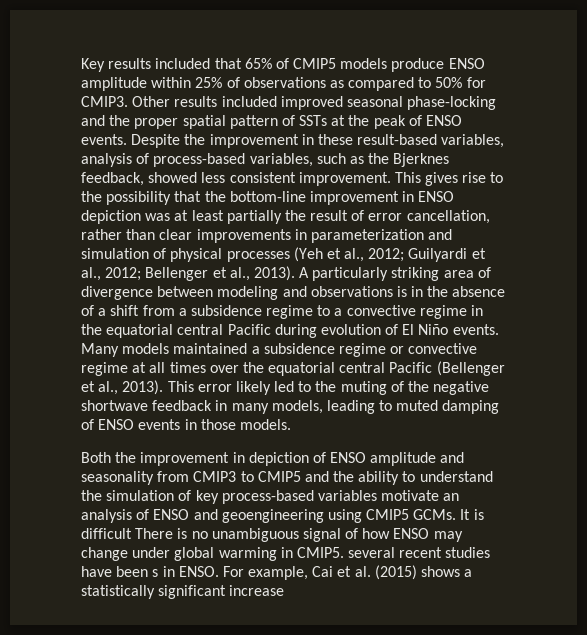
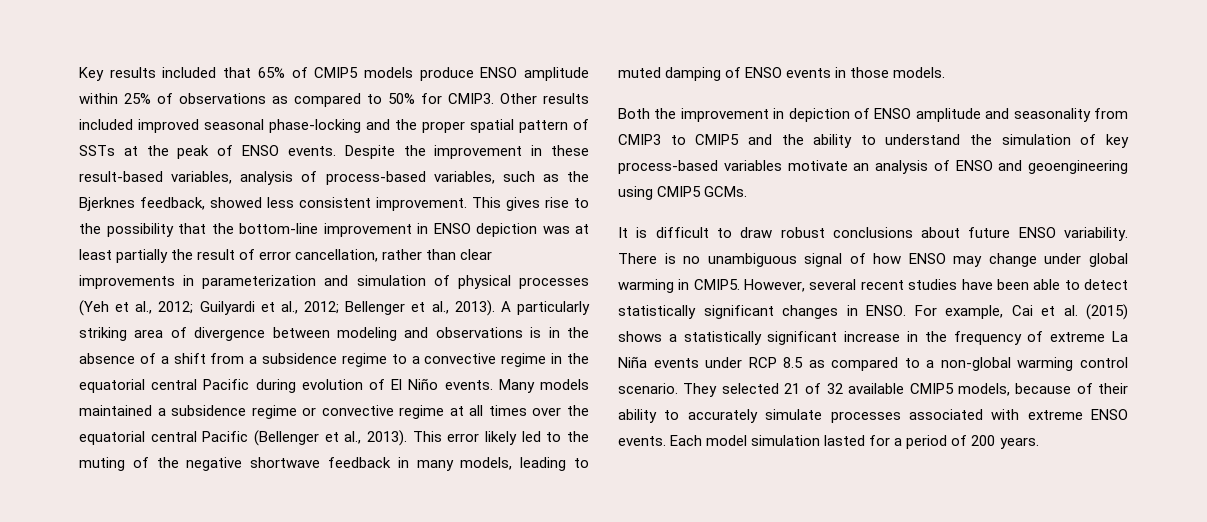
(457, 514) none -> (748, 191) //
(132, 533) none -> [716,227,1128,241] to draw robust conclusions about future ENSO variability.
(344, 552) none -> [744,279,806,292] However,
[152,569,159,577] s -> [1033,279,1128,290] [618,305,838,319] able to detect statistically significant changes
(285, 590) none -> [907,331,1128,345] [618,356,1129,371] [618,383,1128,397] [618,409,1128,423] [618,435,1039,449] in the frequency of extreme La Niña events under RCP 8.5 as compared to a non-global warming control scenario. They selected 21 of 32 available CMIP5 models, because of their ability to accurately simulate processes associated with extreme ENSO events. Each model simulation lasted for a period of 200 years.

